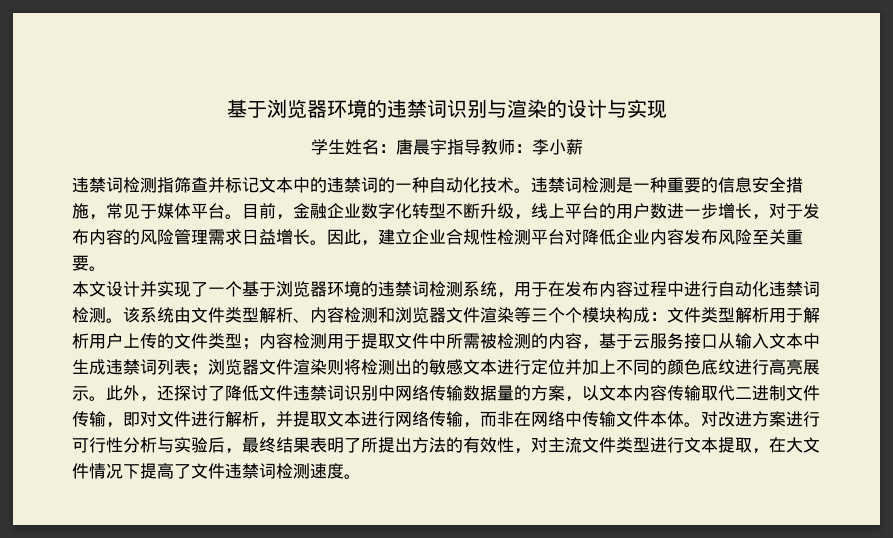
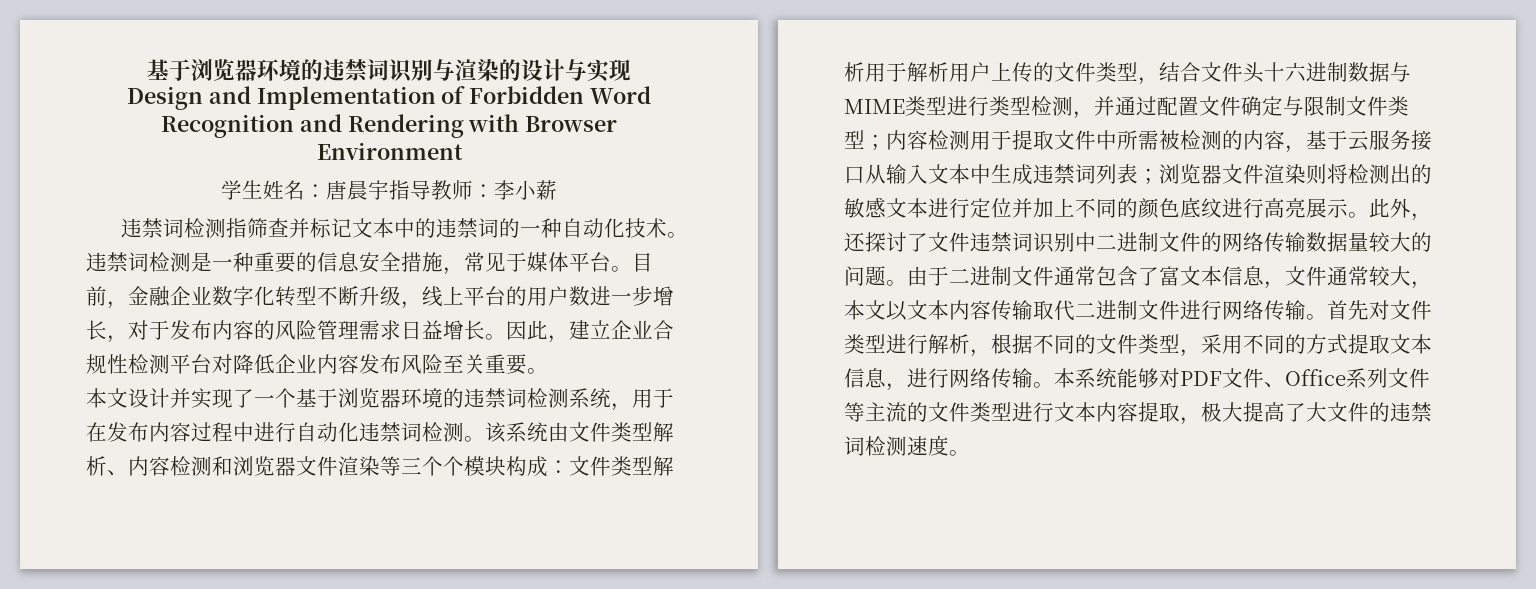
(667, 109) none -> [126,86,652,110] [160,114,618,138] [316,142,463,160] // Design and Implementation of Forbidden Word Recognition and Rendering with Browser Environment
(242, 341) none -> [1138,62,1411,85] [844,96,1409,119] [844,130,865,149] ，结合文件头十六进制数据与MIME类型进行类型检测，并通过配置文件确定与限制文件类型
[225,385,259,401] 降低 -> (928, 242) none
(395, 393) none -> [1096,232,1222,252] 二进制文件的
[514,385,582,402] 的方案， -> [1369,232,1432,252] [844,266,1432,289] [844,300,886,320] 较大的问题。由于二进制文件通常包含了富文本信息，文件通常较大，本文
[72,411,820,428] [72,437,820,454] [72,463,225,479] 传输，即对文件进行解析，并提取文本进行网络传输，而非在网络中传输文件本体。对改进方案进行可行性分析与实验后，最终结果表明了所提出方法的有效性，对主流文件类型进行文本提取，在大文件情况下提高了文件 -> [1180,300,1432,320] [844,334,1432,357] [844,368,1430,391] [844,402,1390,425] 进行网络传输。首先对文件类型进行解析，根据不同的文件类型，采用不同的方式提取文本信息，进行网络传输。本系统能够对PDF文件、Office系列文件等主流的文件类型进行文本内容提取，极大提高了大文件的

